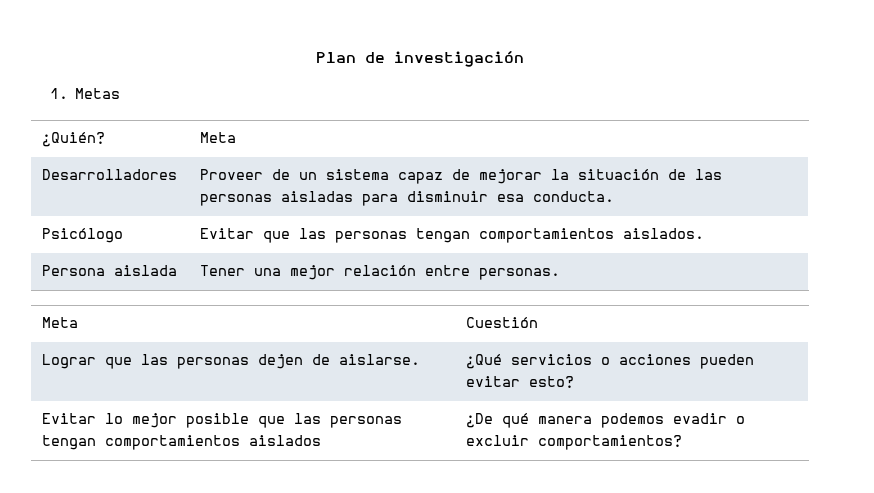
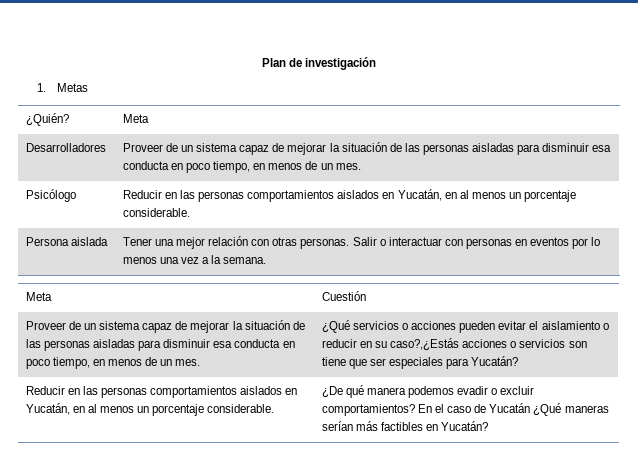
[533,191,615,202] [42,228,124,243] [200,228,705,243] conducta. // Psicólogo | Evitar que las personas tengan comportamientos aislados. -> [122,161,361,173] [25,189,76,202] [122,189,577,202] [122,208,190,217] conducta en poco tiempo, en menos de un mes. // Psicólogo | Reducir en las personas comportamientos aislados en Yucatán, en al menos un porcentaje considerable.
[425,265,471,276] entre -> [251,237,298,246] con otras
[42,317,79,328] [466,317,539,328] [42,354,421,369] // Meta | Cuestión // Lograr que las personas dejen de aislarse. -> [352,237,601,249] [122,255,267,264] [25,292,52,301] [321,291,366,301] [25,320,305,333] [25,339,295,351] [25,357,201,369] Salir o interactuar con personas en eventos por lo menos una vez a la semana. // Meta | Cuestión // Proveer de un sistema capaz de mejorar la situación de las personas aisladas para disminuir esa conducta en poco tiempo, en menos de un mes.
[529,376,575,388] [42,413,403,428] [42,435,322,450] esto? // Evitar lo mejor posible que las personas tengan comportamientos aislados -> [529,321,609,330] [321,338,587,351] [321,356,519,369] [25,386,298,398] [25,403,275,416] el aislamiento o reducir en su caso?,¿Estás acciones o servicios son tiene que ser especiales para Yucatán? // Reducir en las personas comportamientos aislados en Yucatán, en al menos un porcentaje considerable.
(683, 442) none -> [417,403,609,416] [321,421,489,431] En el caso de Yucatán ¿Qué maneras serían más factibles en Yucatán?

